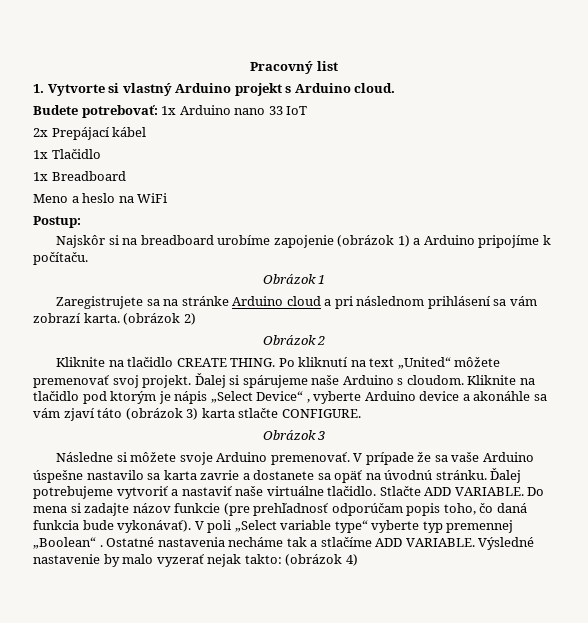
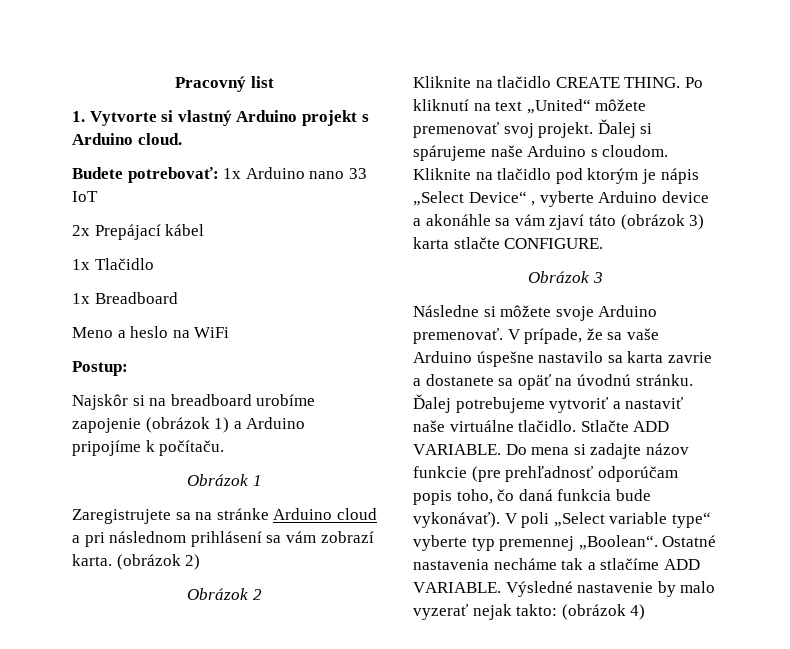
[365,452,414,465] prípade -> [524,328,583,344] prípade,
[33,537,103,549] „Boolean“ . -> [578,535,658,550] „Boolean“.

